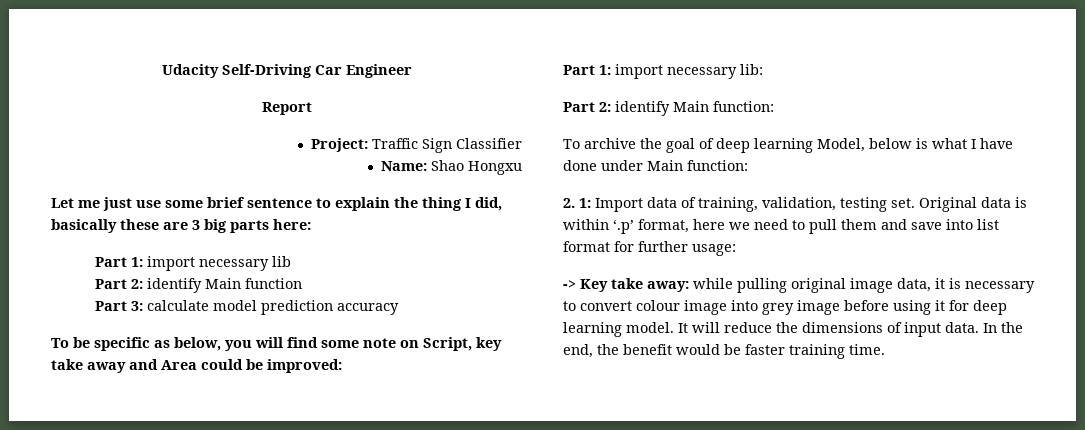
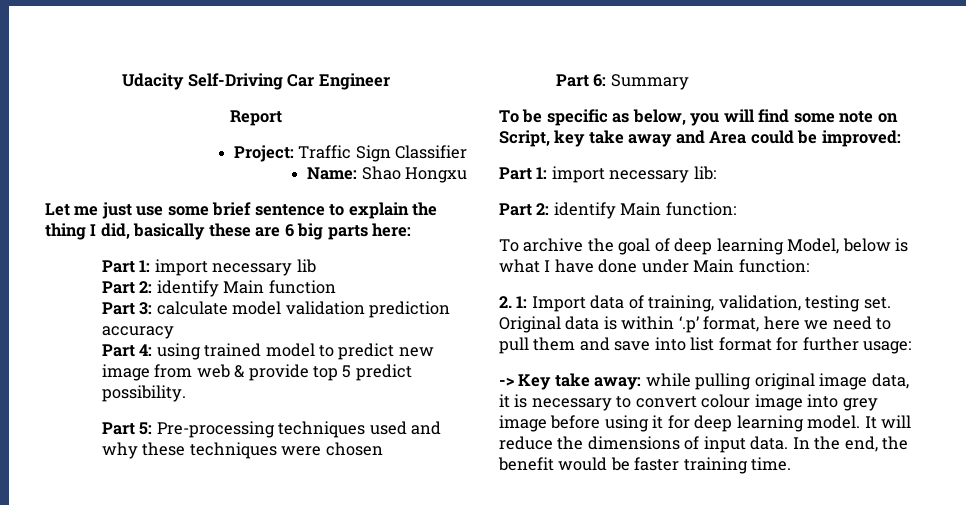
[192,220,200,230] 3 -> [284,224,294,237] 6
(258, 305) none -> [285,301,365,315] validation
(400, 309) none -> [101,343,434,360] [101,364,412,381] [101,385,186,402] [101,421,441,438] [101,442,383,459] [555,74,689,90] // Part 4: using trained model to predict new image from web & provide top 5 predict possibility. // Part 5: Pre-processing techniques used and why these techniques were chosen // Part 6: Summary

